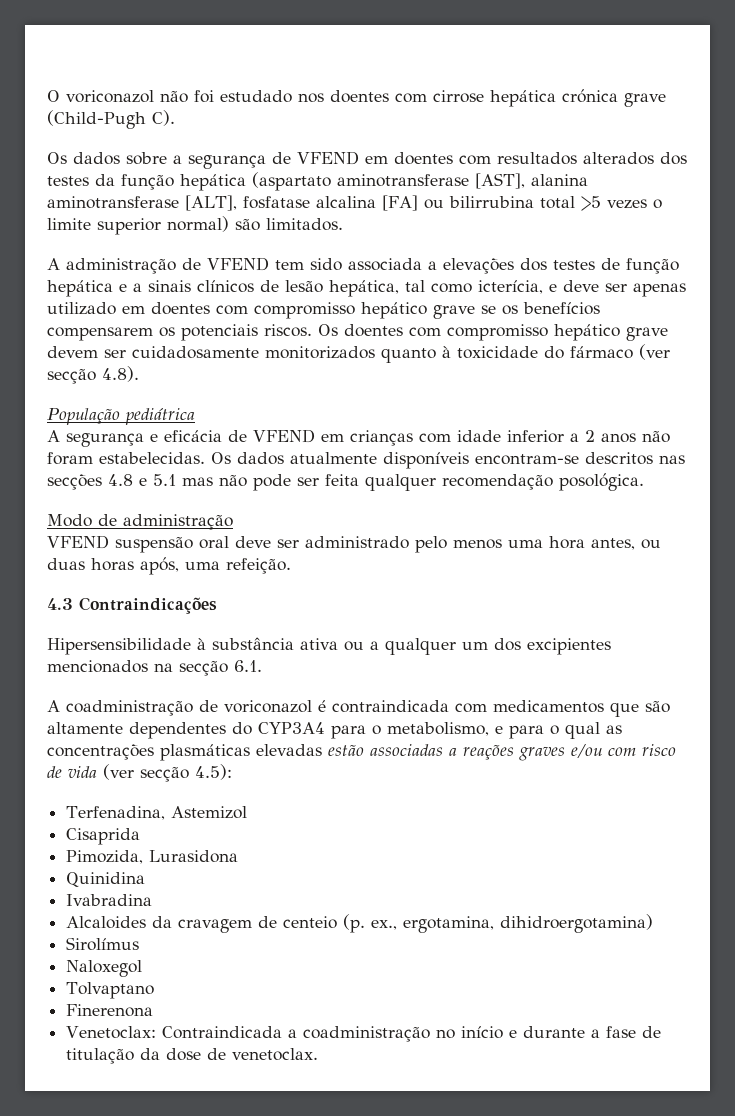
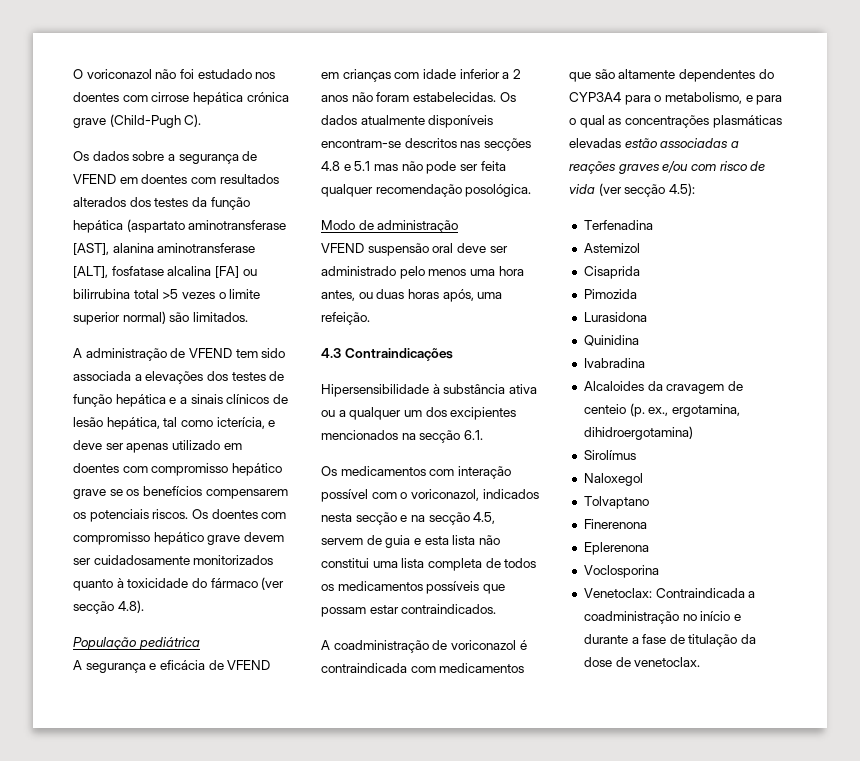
(262, 666) none -> [321,466,511,479] [321,489,539,502] [321,512,496,525] [321,535,500,548] [321,558,537,571] [321,581,505,594] [321,604,497,617] // Os medicamentos com interação possível com o voriconazol, indicados nesta secção e na secção 4.5, servem de guia e esta lista não constitui uma lista completa de todos os medicamentos possíveis que possam estar contraindicados.
[66,806,166,820] Terfenadina, -> [583,220,653,230] Terfenadina //
[66,850,144,864] Pimozida, -> [583,289,637,299] Pimozida //
(154, 1010) none -> [583,542,649,555] [583,565,659,578] // Eplerenona // Voclosporina

